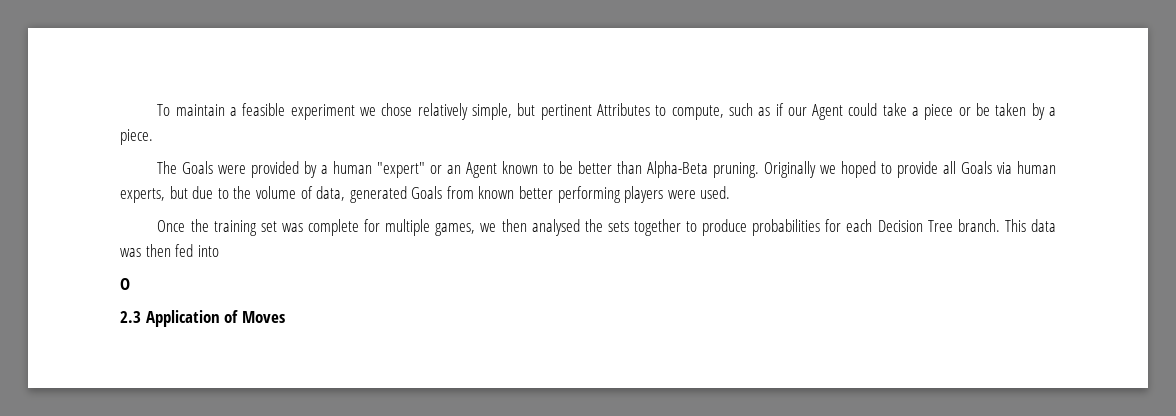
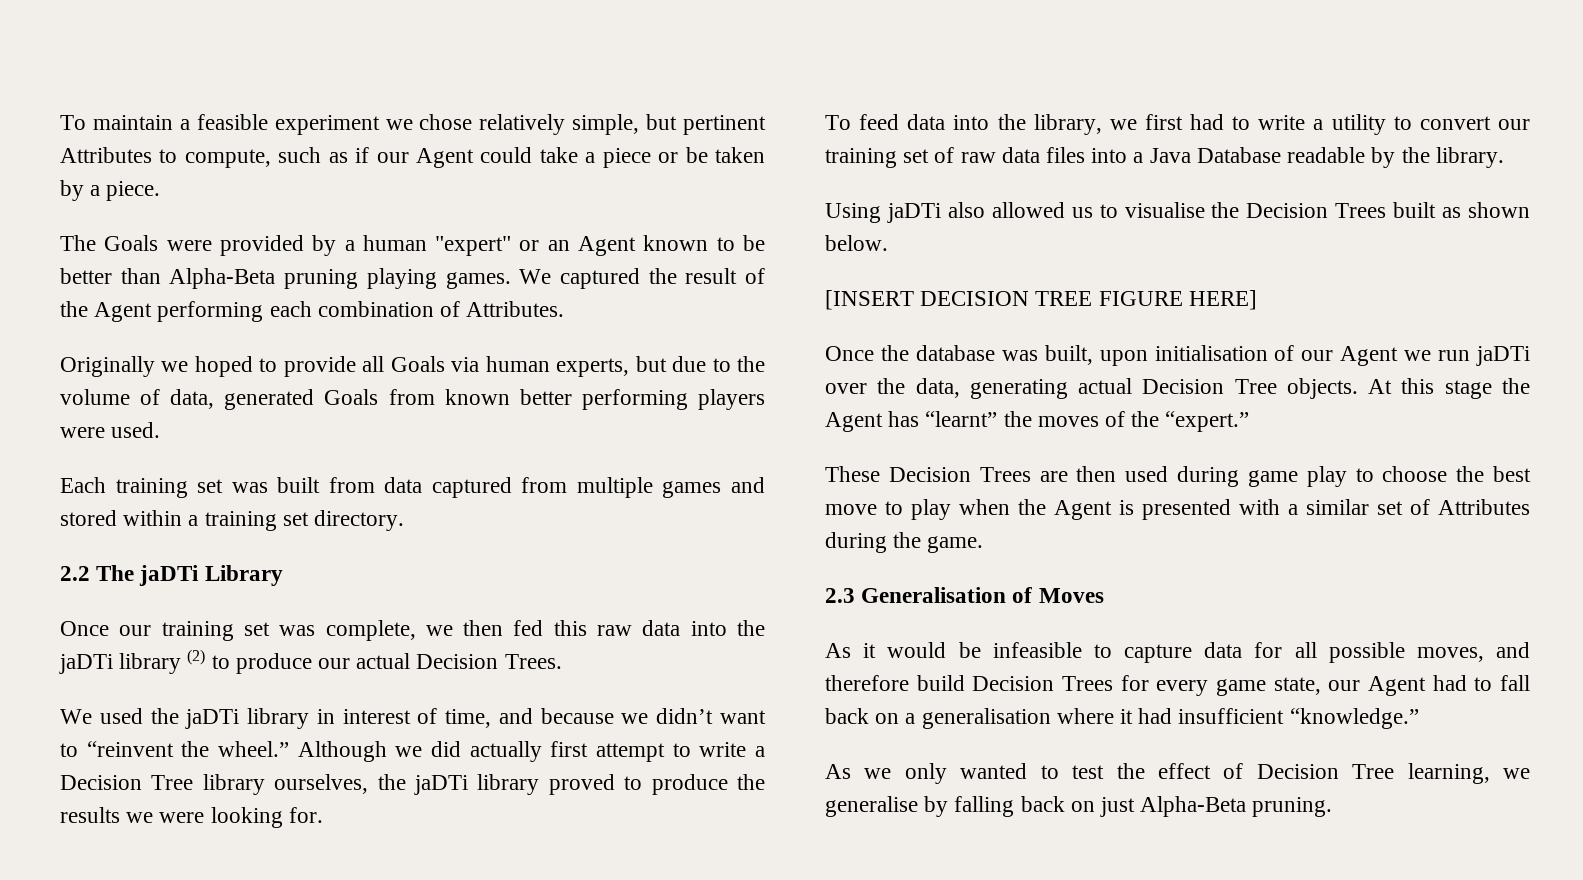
[713,162,760,178] pruning. -> [284,268,766,289] [60,301,565,322] pruning playing games. We captured the result of the Agent performing each combination of Attributes. //
[157,219,1056,236] [120,244,219,257] [120,278,130,290] Once the training set was complete for multiple games, we then analysed the sets together to produce probabilities for each Decision Tree branch. This data was then fed into // O -> [60,477,765,498] [60,510,405,531] [60,565,283,586] [60,620,765,641] [59,649,562,674] [60,708,766,729] [60,741,765,762] [60,774,765,795] [60,807,323,828] [825,114,1530,135] [825,147,1504,168] [825,202,1530,223] [825,235,888,251] [825,290,1257,310] [825,345,1530,366] [825,378,1530,399] [825,411,1250,432] [825,466,1531,487] [825,499,1530,520] [825,532,984,553] Each training set was built from data captured from multiple games and stored within a training set directory. // 2.2 The jaDTi Library // Once our training set was complete, we then fed this raw data into the jaDTi library (2) to produce our actual Decision Trees. // We used the jaDTi library in interest of time, and because we didn’t want to “reinvent the wheel.” Although we did actually first attempt to write a Decision Tree library ourselves, the jaDTi library proved to produce the results we were looking for. // To feed data into the library, we first had to write a utility to convert our training set of raw data files into a Java Database readable by the library. // Using jaDTi also allowed us to visualise the Decision Trees built as shown below. // [INSERT DECISION TREE FIGURE HERE] // Once the database was built, upon initialisation of our Agent we run jaDTi over the data, generating actual Decision Tree objects. At this stage the Agent has “learnt” the moves of the “expert.” // These Decision Trees are then used during game play to choose the best move to play when the Agent is presented with a similar set of Attributes during the game.
[145,310,220,327] Application -> [861,587,1007,603] Generalisation
(285, 317) none -> [825,642,1530,663] [825,675,1530,696] [825,708,1419,729] [825,763,1530,784] [825,796,1333,817] // As it would be infeasible to capture data for all possible moves, and therefore build Decision Trees for every game state, our Agent had to fall back on a generalisation where it had insufficient “knowledge.” // As we only wanted to test the effect of Decision Tree learning, we generalise by falling back on just Alpha-Beta pruning.

